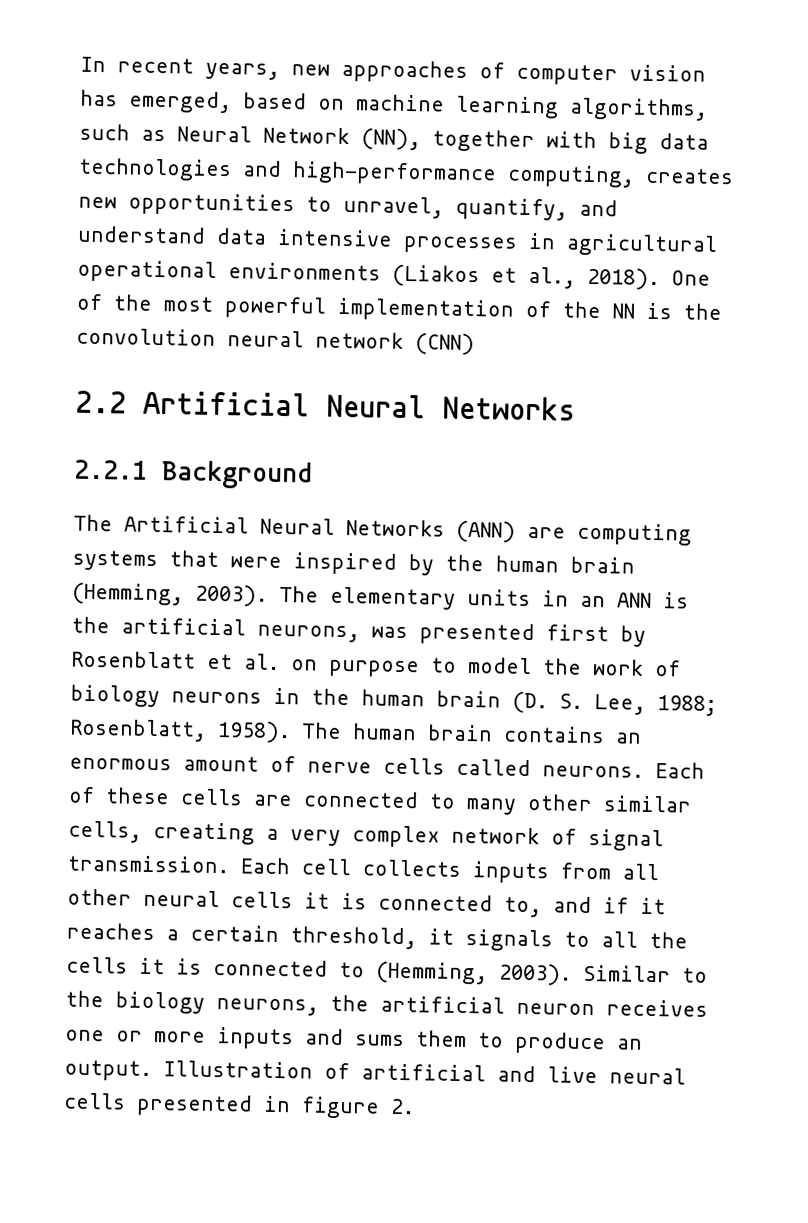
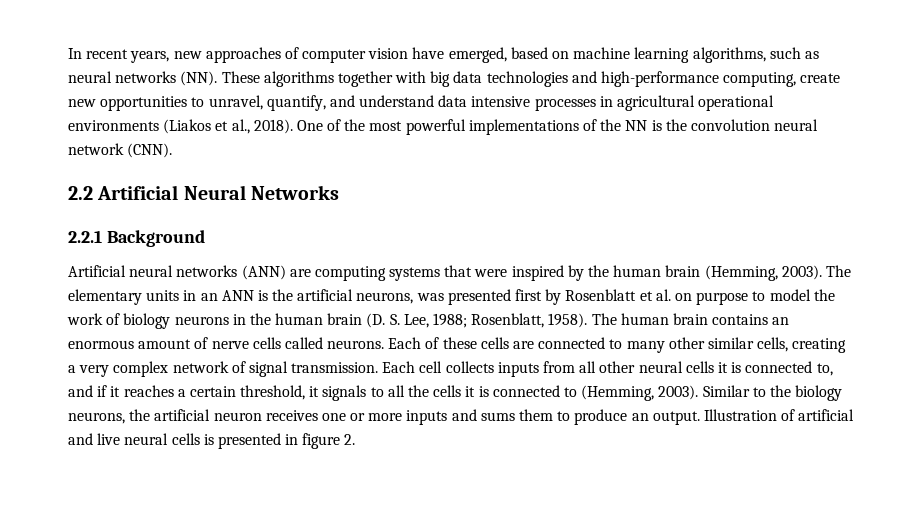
[80,89,118,107] has -> [412,47,445,59] have
[177,125,421,151] Neural Network (NN), -> [68,71,334,87] neural networks (NN). These algorithms
[645,167,734,185] creates -> [800,73,841,83] create
[337,297,515,322] implementation -> [468,119,579,135] implementations
[415,333,475,356] (CNN) -> [127,143,173,158] (CNN).
[73,514,445,537] The Artificial Neural Networks -> [68,265,238,277] Artificial neural networks
(126, 1101) none -> [203,434,214,445] is

